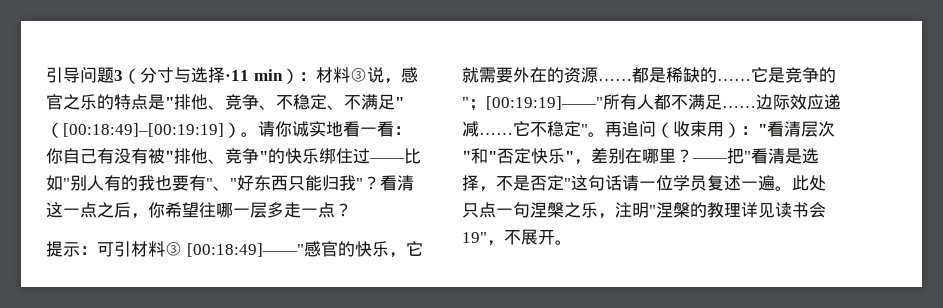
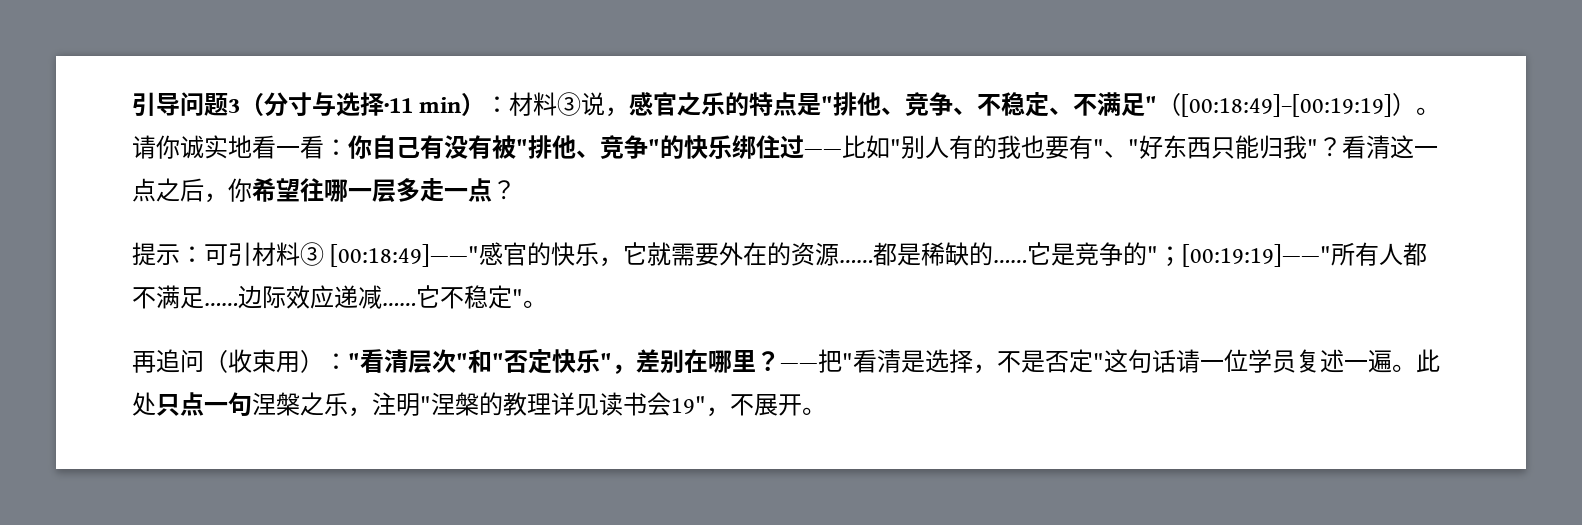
(605, 134) none -> (547, 304) //

